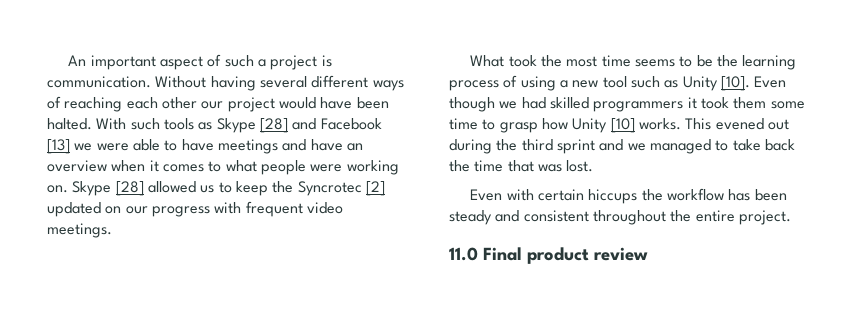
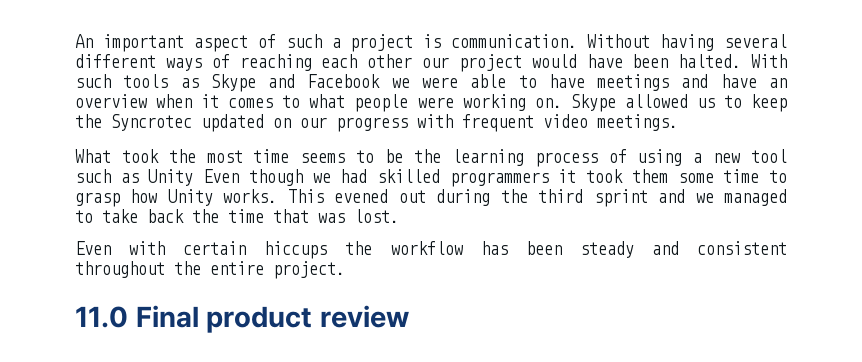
[259,118,288,133] [28] -> (256, 83) none
[47,139,70,154] [13] -> (381, 81) none
[115,181,144,196] [28] -> (616, 103) none
[365,181,385,196] [2] -> (192, 122) none
[720,76,750,91] [10]. -> (194, 177) none
[610,118,635,133] [10] -> (213, 197) none

